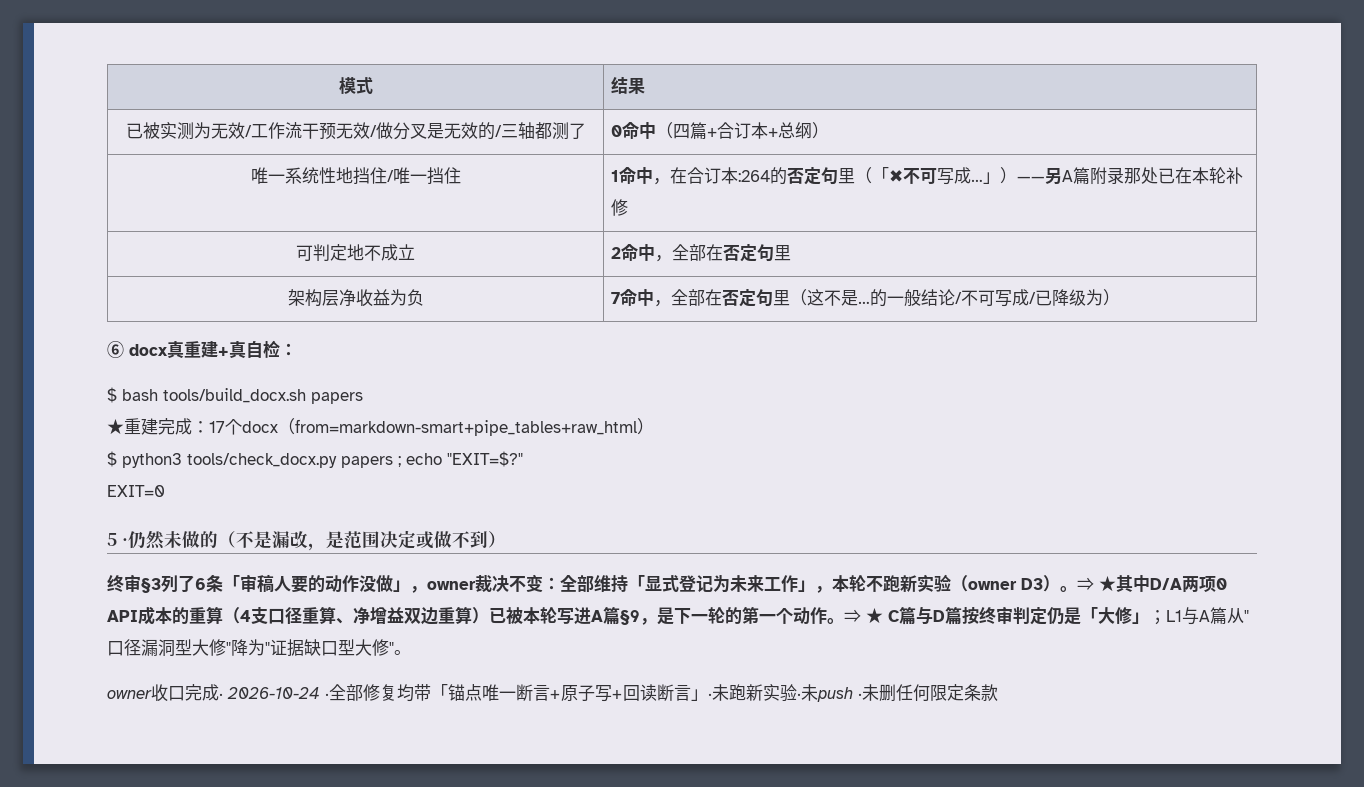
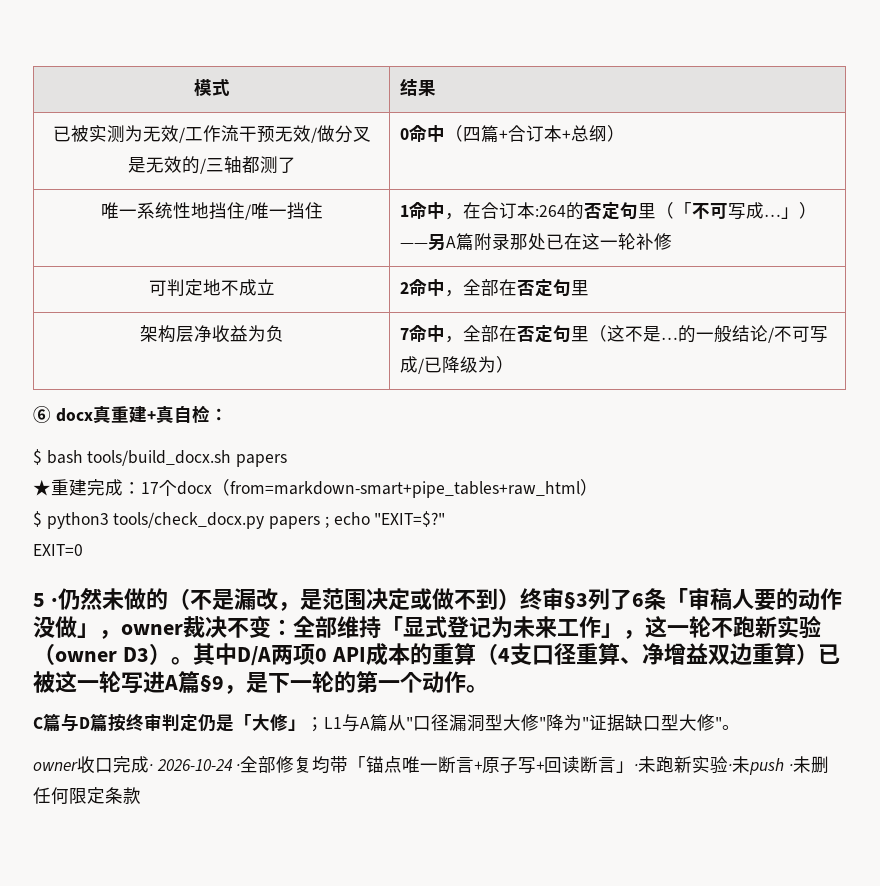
[888,170,903,182] ✖ -> (692, 209) none
[1191,167,1209,184] 本 -> [581,233,618,250] 这一
(506, 539) // -> (520, 599) none
[832,575,849,592] 本 -> [645,616,689,638] 这一
[1077,576,1116,592] ⇒ ★ -> (193, 661) none
[523,607,540,624] 本 -> [55,671,99,693] 这一
[844,608,883,624] ⇒ ★ -> (488, 689) //

